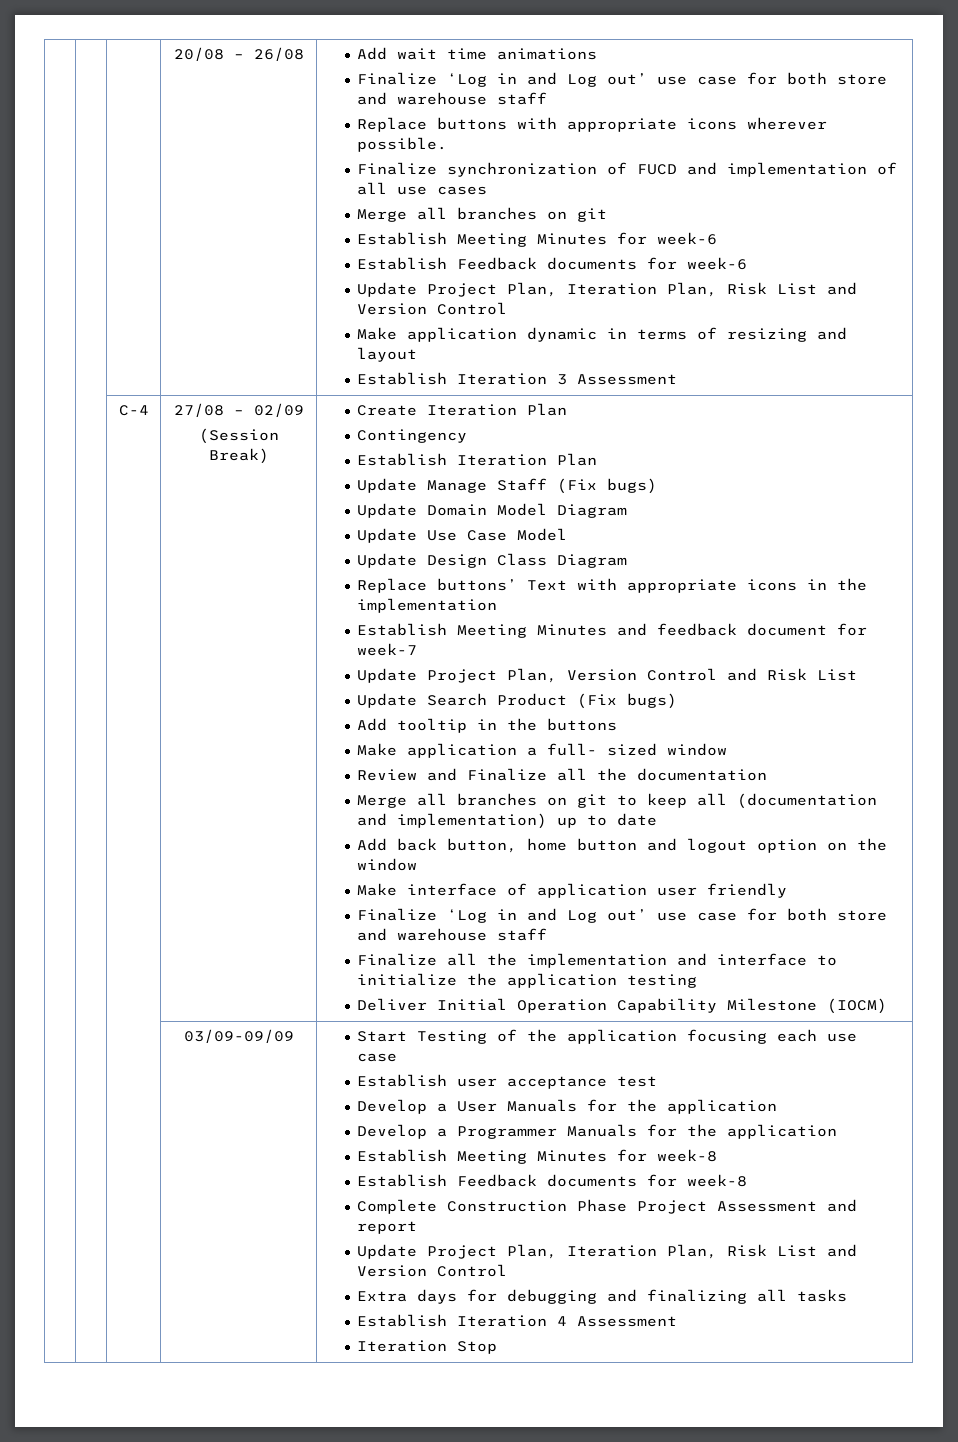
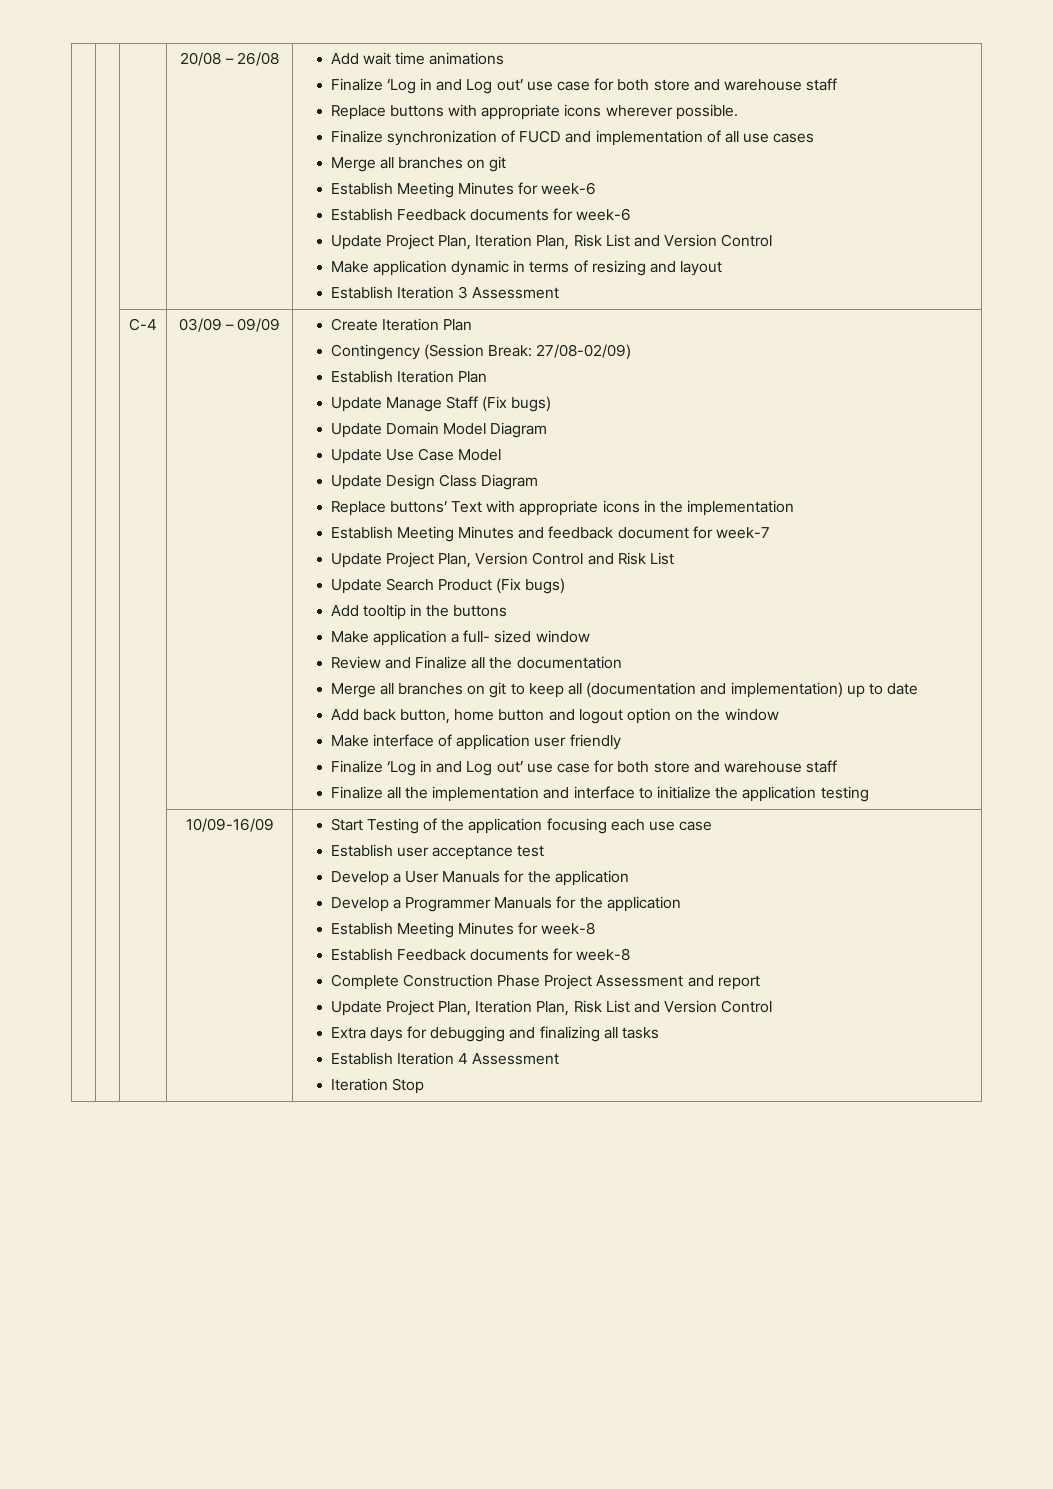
[173,403,304,417] [198,428,279,444] [208,448,269,464] 27/08 – 02/09 // (Session Break) -> [178,318,281,332] 03/09 – 09/09
(468, 436) none -> [423,344,632,360] (Session Break: 27/08-02/09)
[357,998,888,1014] [183,1029,294,1043] // Deliver Initial Operation Capability Milestone (IOCM) // | | | 03/09-09/09 -> [185,818,274,832] // | | | 10/09-16/09

